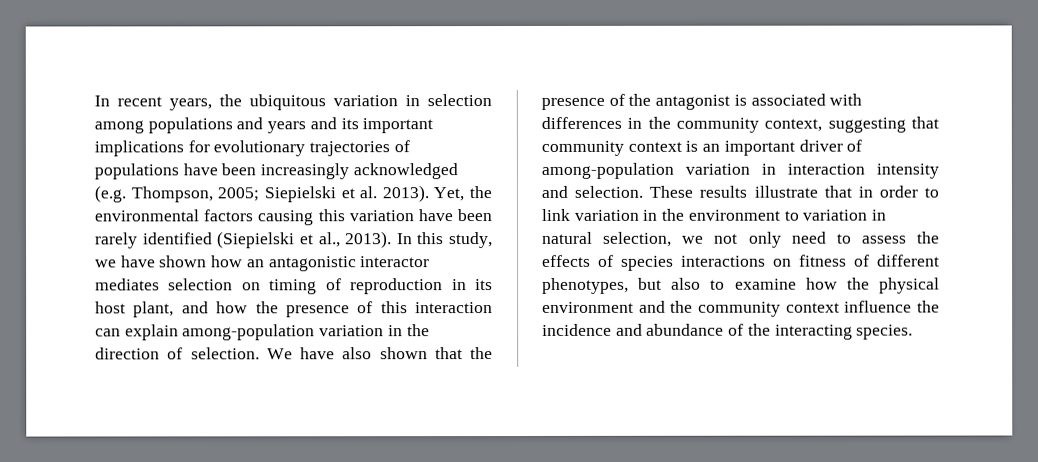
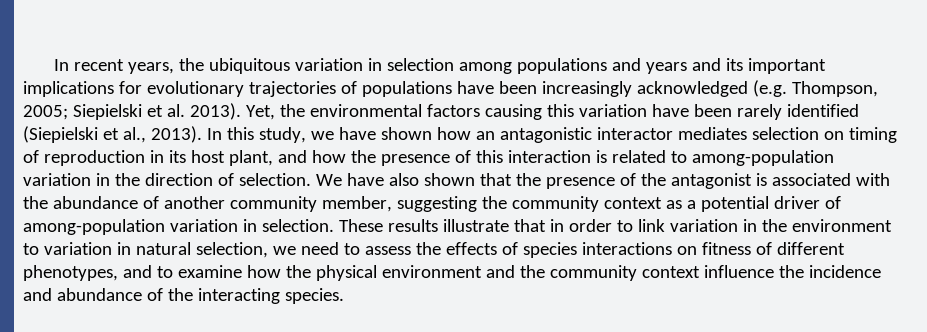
[95,324,179,341] can explain -> [595,150,687,163] is related to
[541,116,939,133] [541,140,795,156] differences in the community context, suggesting that community context is an important -> [23,196,769,212] the abundance of another community member, suggesting the community context as a potential
[787,163,939,179] [541,185,568,198] interaction intensity and -> (257, 225) none
[714,231,782,248] not only -> (296, 250) none
[638,277,702,290] but also -> [122,265,152,278] and

